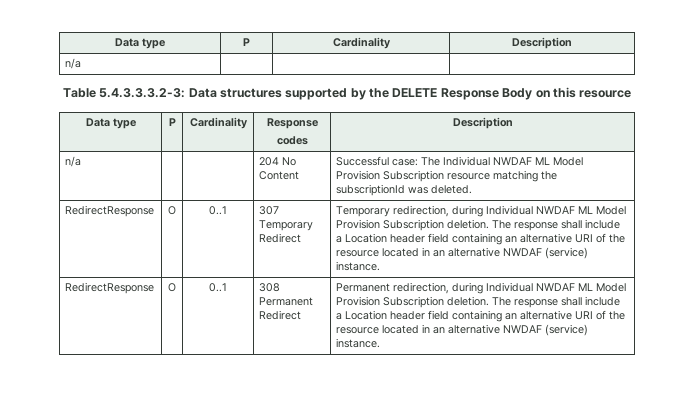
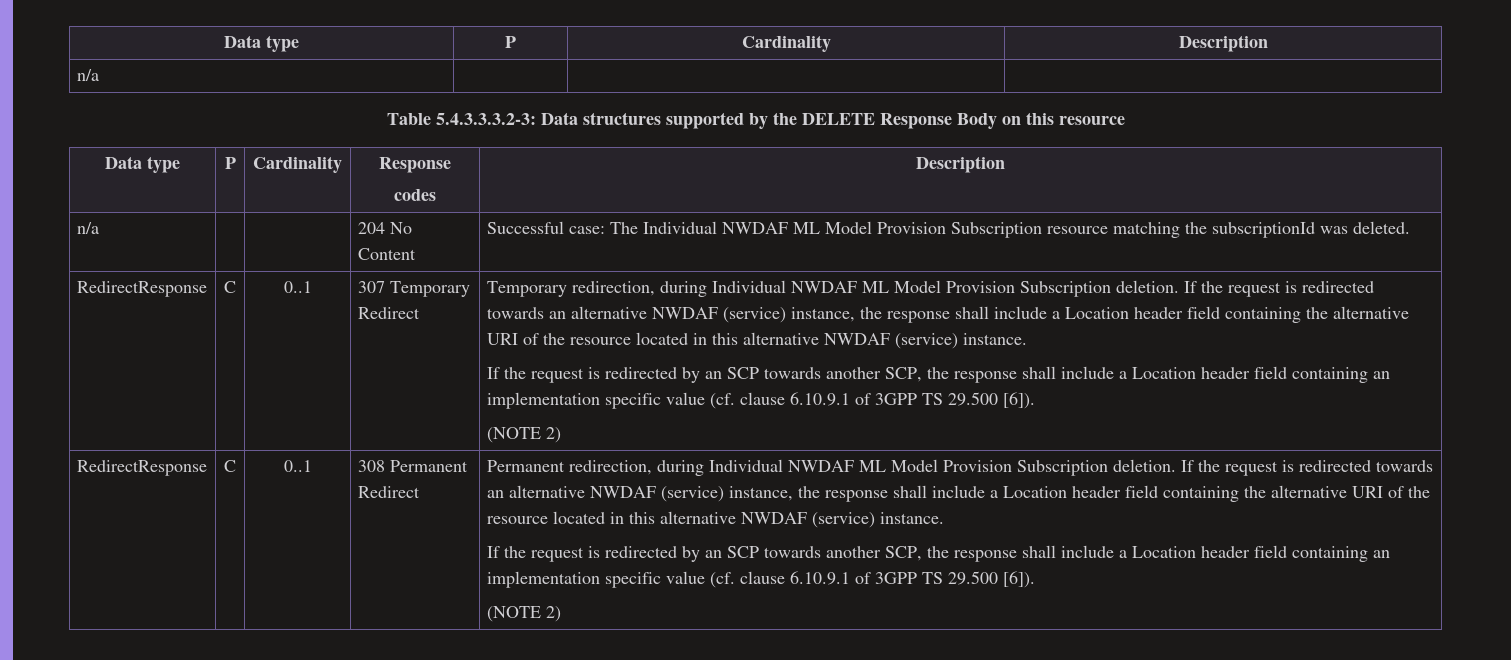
[168,206,176,215] O -> [224,281,236,293] C
[492,219,621,231] [336,233,626,245] [336,247,589,259] [336,261,381,271] [65,282,155,294] [168,283,176,292] The response shall include a Location header field containing an alternative URI of the resource located in an alternative NWDAF (service) instance. // RedirectResponse | O -> [1183,281,1374,297] [486,306,1409,323] [486,332,1027,349] [486,366,1390,383] [486,392,1035,409] [486,427,561,443] [76,460,207,476] [224,460,236,472] If the request is redirected towards an alternative NWDAF (service) instance, the response shall include a Location header field containing the alternative URI of the resource located in this alternative NWDAF (service) instance. // If the request is redirected by an SCP towards another SCP, the response shall include a Location header field containing an implementation specific value (cf. clause 6.10.9.1 of 3GPP TS 29.500 [6]). // (NOTE 2) // RedirectResponse | C
[492,296,621,308] [336,310,626,322] [336,324,589,336] [336,338,381,348] The response shall include a Location header field containing an alternative URI of the resource located in an alternative NWDAF (service) instance. -> [1180,460,1433,476] [486,485,1430,502] [486,511,944,528] [486,545,1390,562] [486,571,1035,588] [486,606,561,622] If the request is redirected towards an alternative NWDAF (service) instance, the response shall include a Location header field containing the alternative URI of the resource located in this alternative NWDAF (service) instance. // If the request is redirected by an SCP towards another SCP, the response shall include a Location header field containing an implementation specific value (cf. clause 6.10.9.1 of 3GPP TS 29.500 [6]). // (NOTE 2)

